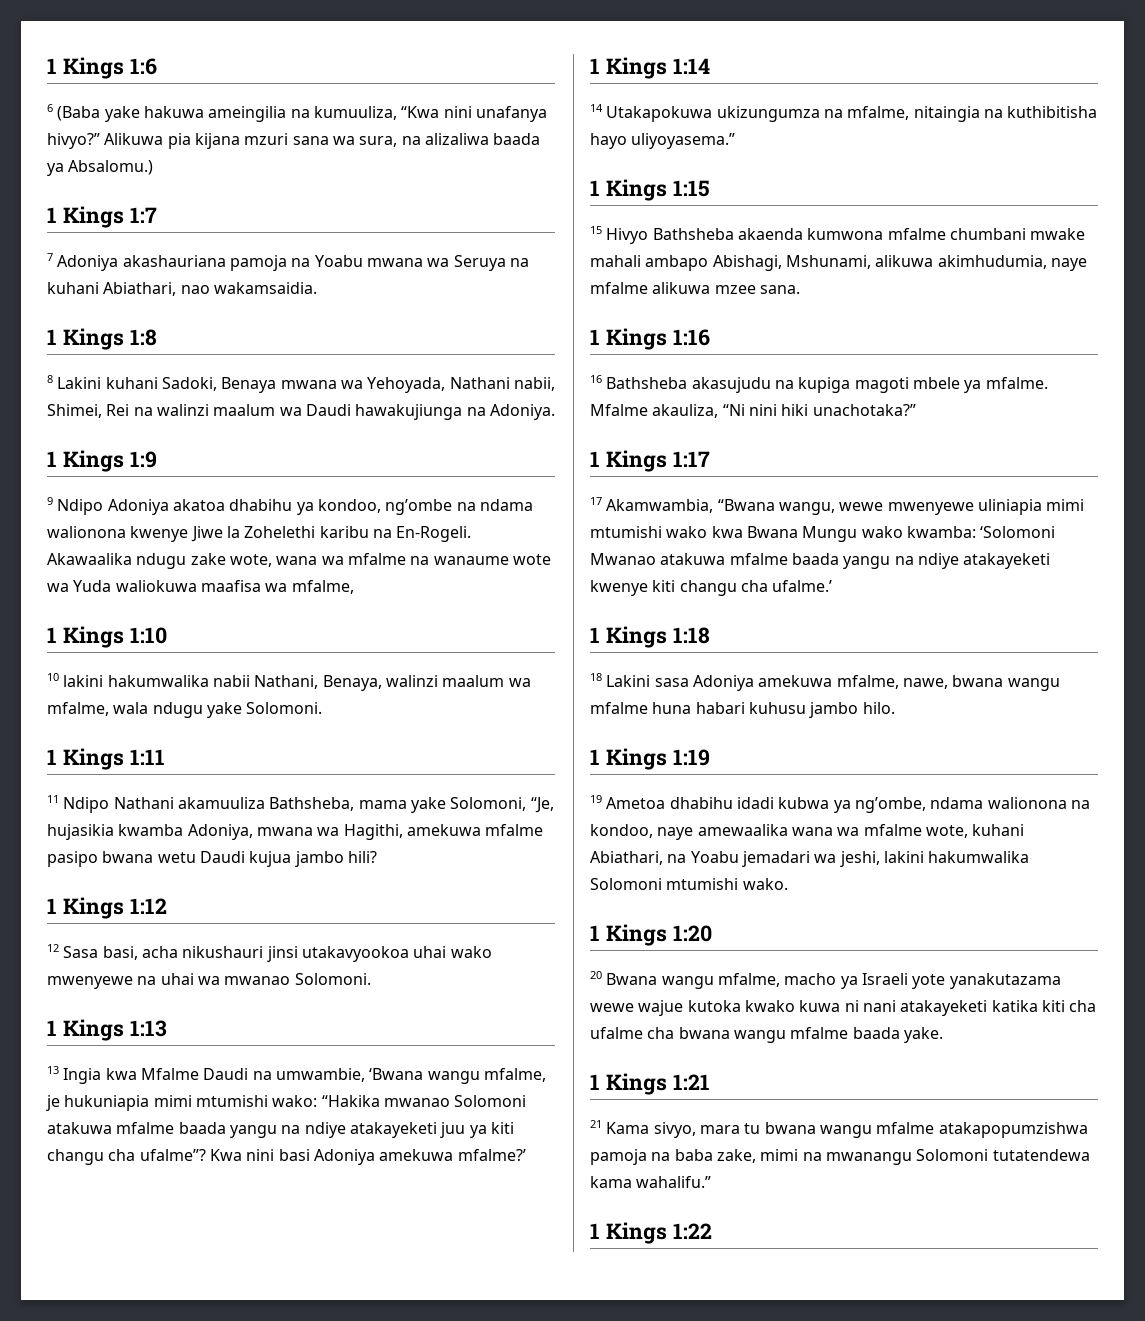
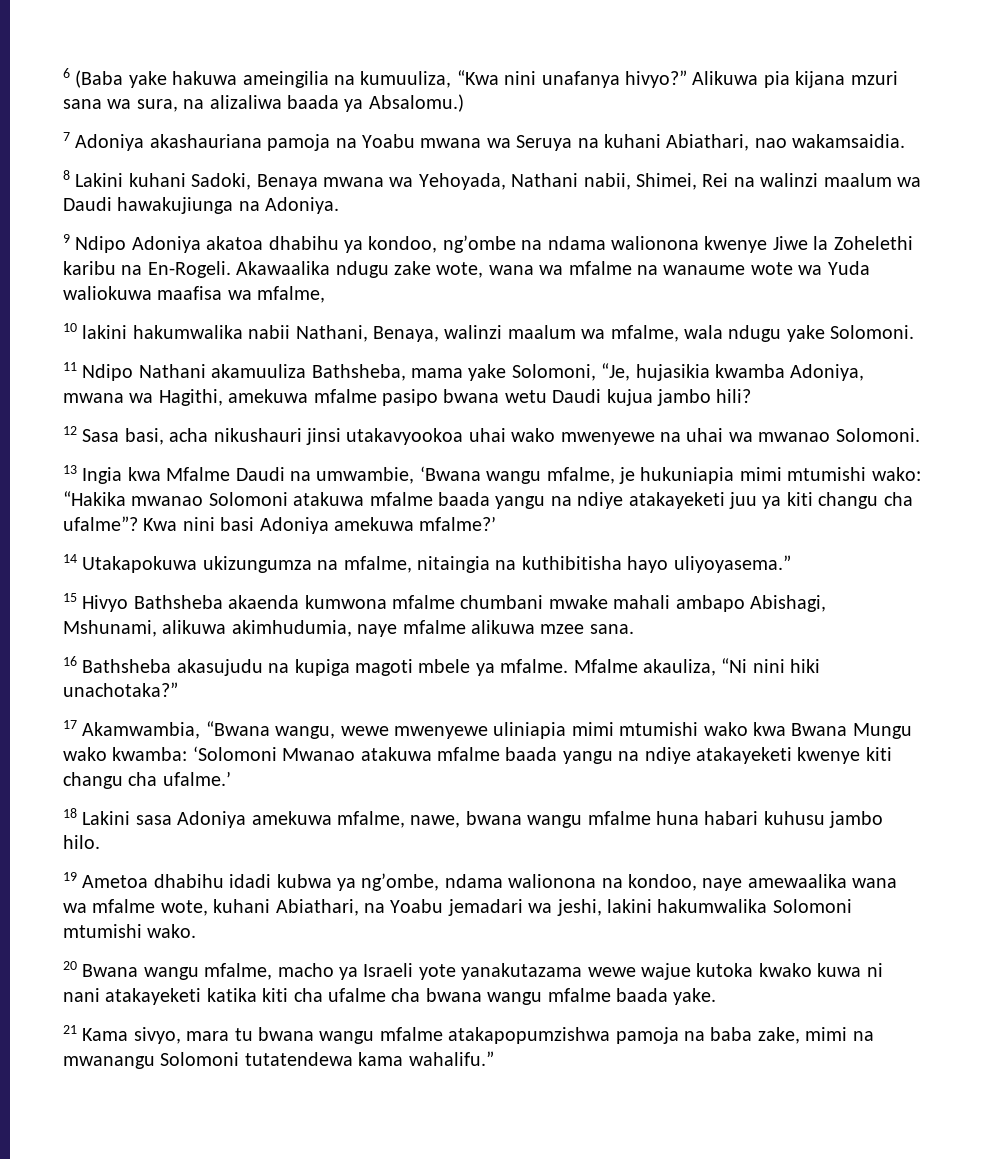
[47,57,157,79] 1 Kings 1:6 // -> (63, 73) none
[47,206,157,228] // 1 Kings 1:7 -> (464, 103) none
[47,328,157,350] // 1 Kings 1:8 -> (906, 141) none
[47,450,157,472] // 1 Kings 1:9 -> (340, 205) none
[47,626,167,648] // 1 Kings 1:10 -> (326, 294) none
[47,748,165,770] // 1 Kings 1:11 -> (915, 332) none
[47,897,167,919] // 1 Kings 1:12 -> (752, 396) none
[47,1019,167,1041] // 1 Kings 1:13 -> (920, 435) none
[590,57,710,79] // 1 Kings 1:14 -> (497, 523) none
[590,179,709,201] // 1 Kings 1:15 -> (791, 564) none
[590,328,710,350] // 1 Kings 1:16 -> (634, 629) none
[590,450,710,472] // 1 Kings 1:17 -> (178, 689) none
[590,626,710,648] // 1 Kings 1:18 -> (231, 778) none
[590,748,710,770] // 1 Kings 1:19 -> (100, 842) none
[590,924,712,946] // 1 Kings 1:20 -> (197, 931) none
[590,1073,710,1095] // 1 Kings 1:21 -> (717, 996) none
[590,1222,712,1244] // 1 Kings 1:22 -> (494, 1058) none

